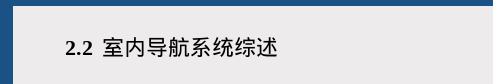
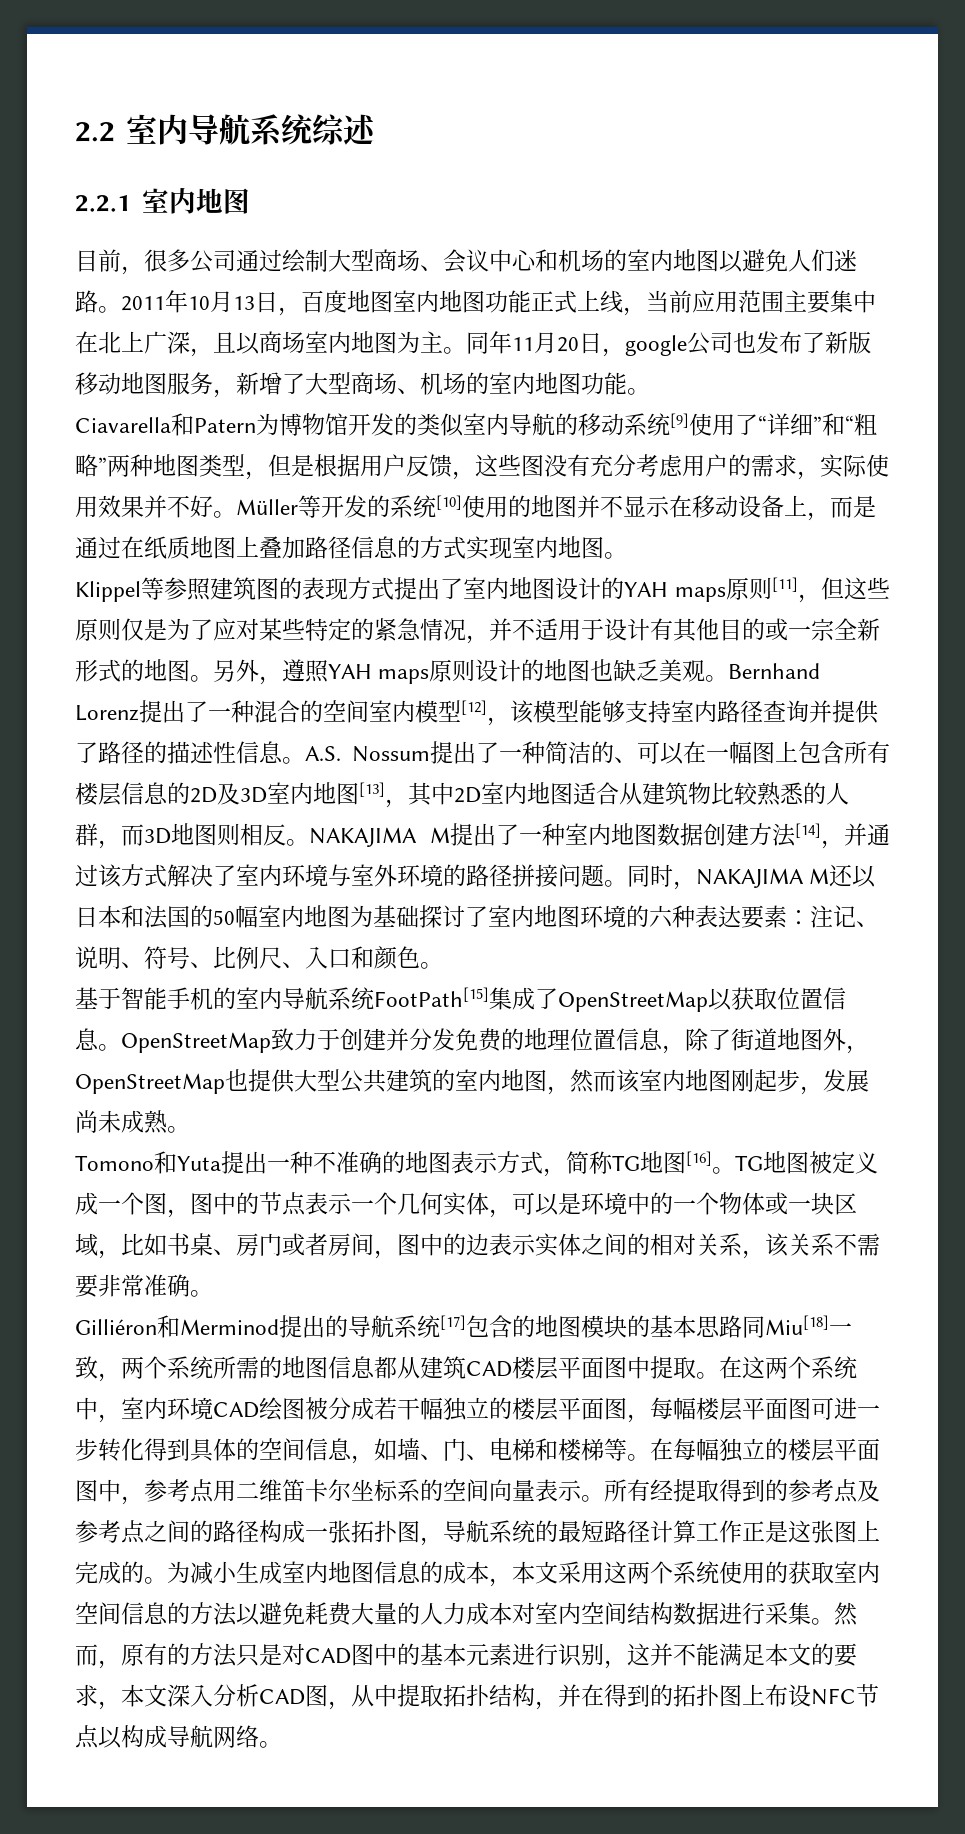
(278, 47) none -> [75,187,251,214] [75,249,857,275] [75,290,876,316] [75,331,871,357] [75,372,650,398] [75,413,877,437] [75,454,889,480] [75,495,876,521] [75,536,627,560] [75,577,798,602] [798,577,890,603] [75,618,880,644] [75,659,821,685] [75,700,487,723] [487,700,879,726] [75,741,890,765] [75,782,385,806] [385,782,849,808] [75,823,821,849] [821,823,890,849] [75,864,877,890] [75,905,879,929] [75,946,443,970] [75,987,846,1012] [75,1028,869,1054] [75,1069,869,1095] [75,1110,190,1134] [75,1151,712,1177] [712,1151,878,1174] [75,1192,857,1218] [75,1233,880,1259] [75,1274,213,1298] [75,1315,852,1338] [75,1356,857,1382] [75,1397,880,1423] [75,1438,880,1464] [75,1479,880,1505] [75,1520,880,1546] [75,1561,880,1587] [75,1602,858,1626] [75,1643,857,1669] [75,1684,879,1710] [75,1725,282,1749] // 2.2.1室内地图 // 目前，很多公司通过绘制大型商场、会议中心和机场的室内地图以避免人们迷路。2011年10月13日，百度地图室内地图功能正式上线，当前应用范围主要集中在北上广深，且以商场室内地图为主。同年11月20日，google公司也发布了新版移动地图服务，新增了大型商场、机场的室内地图功能。 // Ciavarella和Patern为博物馆开发的类似室内导航的移动系统[9]使用了“详细”和“粗略”两种地图类型，但是根据用户反馈，这些图没有充分考虑用户的需求，实际使用效果并不好。Müller等开发的系统[10]使用的地图并不显示在移动设备上，而是通过在纸质地图上叠加路径信息的方式实现室内地图。 // Klippel等参照建筑图的表现方式提出了室内地图设计的YAH maps原则[11]，但这些原则仅是为了应对某些特定的紧急情况，并不适用于设计有其他目的或一宗全新形式的地图。另外，遵照YAH maps原则设计的地图也缺乏美观。Bernhand Lorenz提出了一种混合的空间室内模型[12]，该模型能够支持室内路径查询并提供了路径的描述性信息。A.S. Nossum提出了一种简洁的、可以在一幅图上包含所有楼层信息的2D及3D室内地图[13]，其中2D室内地图适合从建筑物比较熟悉的人群，而3D地图则相反。NAKAJIMA M提出了一种室内地图数据创建方法[14]，并通过该方式解决了室内环境与室外环境的路径拼接问题。同时，NAKAJIMA M还以日本和法国的50幅室内地图为基础探讨了室内地图环境的六种表达要素：注记、说明、符号、比例尺、入口和颜色。 // 基于智能手机的室内导航系统FootPath[15]集成了OpenStreetMap以获取位置信息。OpenStreetMap致力于创建并分发免费的地理位置信息，除了街道地图外，OpenStreetMap也提供大型公共建筑的室内地图，然而该室内地图刚起步，发展尚未成熟。 // Tomono和Yuta提出一种不准确的地图表示方式，简称TG地图[16]。TG地图被定义成一个图，图中的节点表示一个几何实体，可以是环境中的一个物体或一块区域，比如书桌、房门或者房间，图中的边表示实体之间的相对关系，该关系不需要非常准确。 // Gilliéron和Merminod提出的导航系统[17]包含的地图模块的基本思路同Miu[18]一致，两个系统所需的地图信息都从建筑CAD楼层平面图中提取。在这两个系统中，室内环境CAD绘图被分成若干幅独立的楼层平面图，每幅楼层平面图可进一步转化得到具体的空间信息，如墙、门、电梯和楼梯等。在每幅独立的楼层平面图中，参考点用二维笛卡尔坐标系的空间向量表示。所有经提取得到的参考点及参考点之间的路径构成一张拓扑图，导航系统的最短路径计算工作正是这张图上完成的。为减小生成室内地图信息的成本，本文采用这两个系统使用的获取室内空间信息的方法以避免耗费大量的人力成本对室内空间结构数据进行采集。然而，原有的方法只是对CAD图中的基本元素进行识别，这并不能满足本文的要求，本文深入分析CAD图，从中提取拓扑结构，并在得到的拓扑图上布设NFC节点以构成导航网络。

